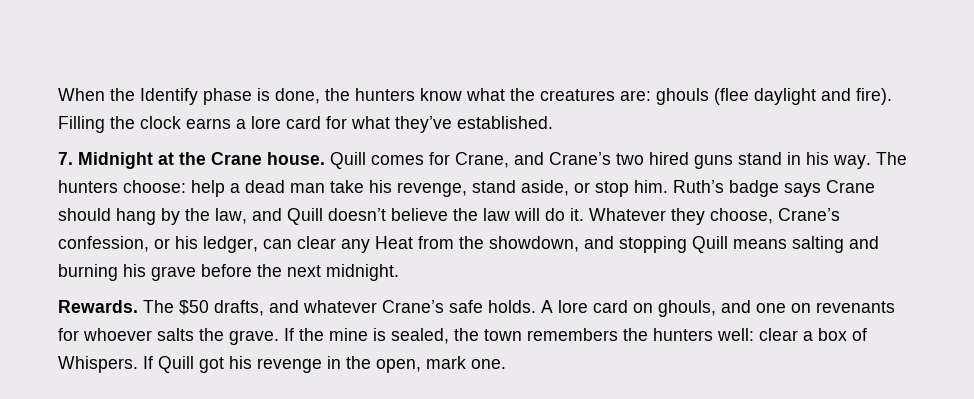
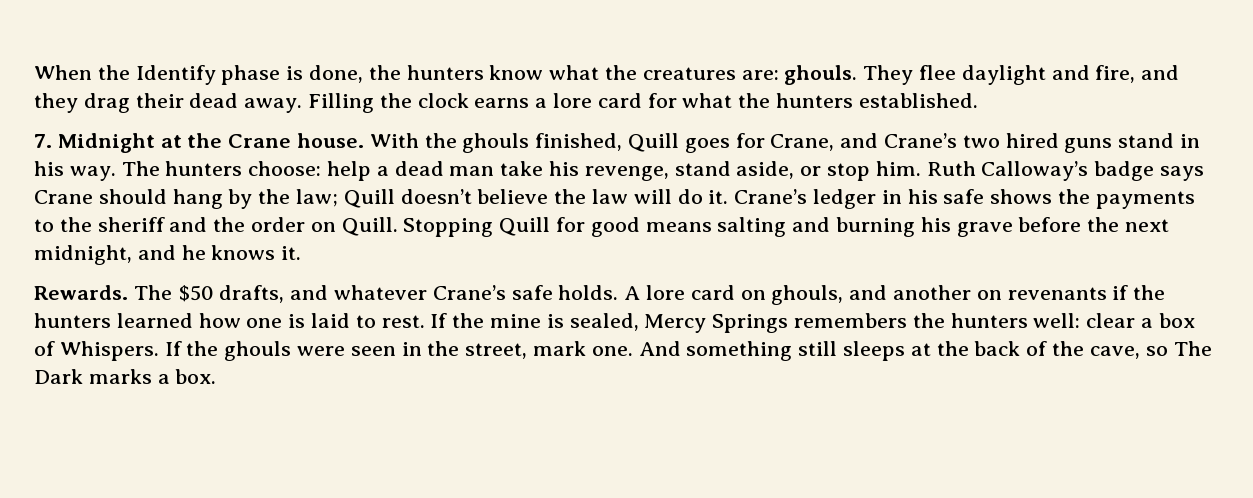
[656,88,892,105] ghouls (flee daylight and fire). -> [784,65,1180,85] [34,93,303,113] ghouls. They flee daylight and fire, and they drag their dead away.
[395,116,452,133] they’ve -> [738,93,854,108] the hunters
[330,152,424,169] Quill comes -> [369,133,730,153] With the ghouls finished, Quill goes
[673,180,724,193] Ruth’s -> [926,161,1089,181] Ruth Calloway’s
[215,208,282,224] law, and -> [296,189,339,207] law;
[589,208,840,225] [58,236,728,253] Whatever they choose, Crane’s confession, or his ledger, can clear any Heat from the showdown, and stopping Quill -> [734,189,1195,209] [34,217,640,237] Crane’s ledger in his safe shows the payments to the sheriff and the order on Quill. Stopping Quill for good
[326,264,399,281] midnight. -> [34,245,302,265] midnight, and he knows it.
[756,303,786,313] one -> [893,285,972,300] another
[58,328,279,345] for whoever salts the grave. -> [1112,285,1166,300] [34,313,425,328] if the hunters learned how one is laid to rest.
[454,328,522,341] the town -> [644,314,789,333] Mercy Springs
[158,356,322,373] Quill got his revenge -> [186,341,396,361] the ghouls were seen
[376,359,421,373] open, -> [465,343,528,359] street,
(506, 364) none -> [638,341,1212,361] [34,369,217,384] And something still sleeps at the back of the cave, so The Dark marks a box.

